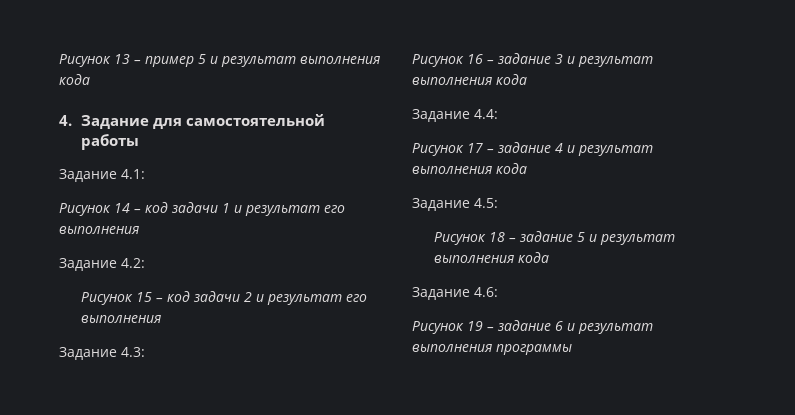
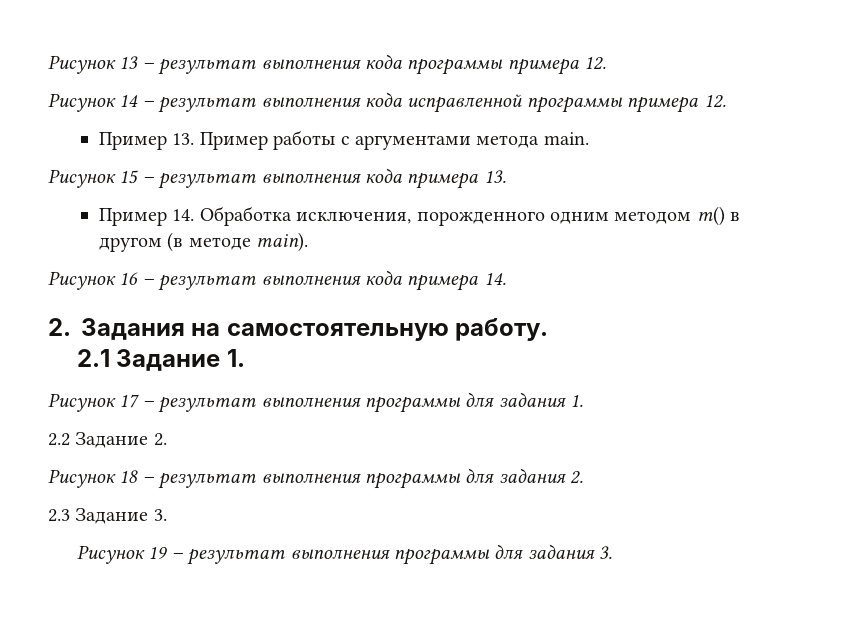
[145,54,380,67] [59,74,90,85] [59,114,326,129] [80,134,139,150] [59,169,145,182] [59,202,345,216] [59,226,139,234] [59,258,145,271] [80,291,367,305] [80,315,161,323] [59,347,145,360] пример 5 и результат выполнения кода // 4. Задание для самостоятельной работы // Задание 4.1: // Рисунок 14 – код задачи 1 и результат его выполнения // Задание 4.2: // Рисунок 15 – код задачи 2 и результат его выполнения // Задание 4.3: -> [158,54,607,75] [48,92,726,113] [98,130,589,150] [48,168,506,189] [98,206,741,226] [98,232,309,252] результат выполнения кода программы примера 12. // Рисунок 14 – результат выполнения кода исправленной программы примера 12. // Пример 13. Пример работы с аргументами метода main. // Рисунок 15 – результат выполнения кода примера 13. // Пример 14. Обработка исключения, порожденного одним методом m() в другом (в методе main).
[497,53,653,67] [412,74,527,85] [412,109,498,122] [412,142,653,156] [412,163,527,174] [412,198,498,211] [433,231,675,245] [433,252,549,263] [412,287,498,300] [412,320,653,334] [412,344,572,355] задание 3 и результат выполнения кода // Задание 4.4: // Рисунок 17 – задание 4 и результат выполнения кода // Задание 4.5: // Рисунок 18 – задание 5 и результат выполнения кода // Задание 4.6: // Рисунок 19 – задание 6 и результат выполнения программы -> [158,270,506,291] [48,318,549,341] [76,349,245,371] [48,392,584,413] [48,432,167,448] [48,468,584,489] [48,508,167,524] [76,544,613,565] результат выполнения кода примера 14. // 2. Задания на самостоятельную работу. // 2.1 Задание 1. // Рисунок 17 – результат выполнения программы для задания 1. // 2.2 Задание 2. // Рисунок 18 – результат выполнения программы для задания 2. // 2.3 Задание 3. // Рисунок 19 – результат выполнения программы для задания 3.

